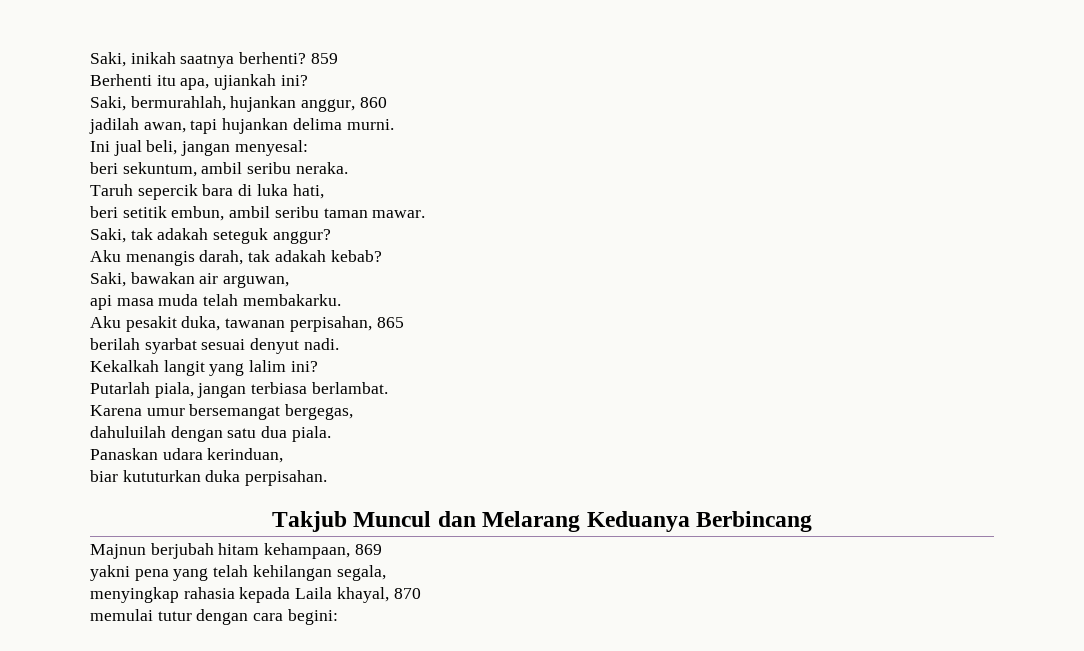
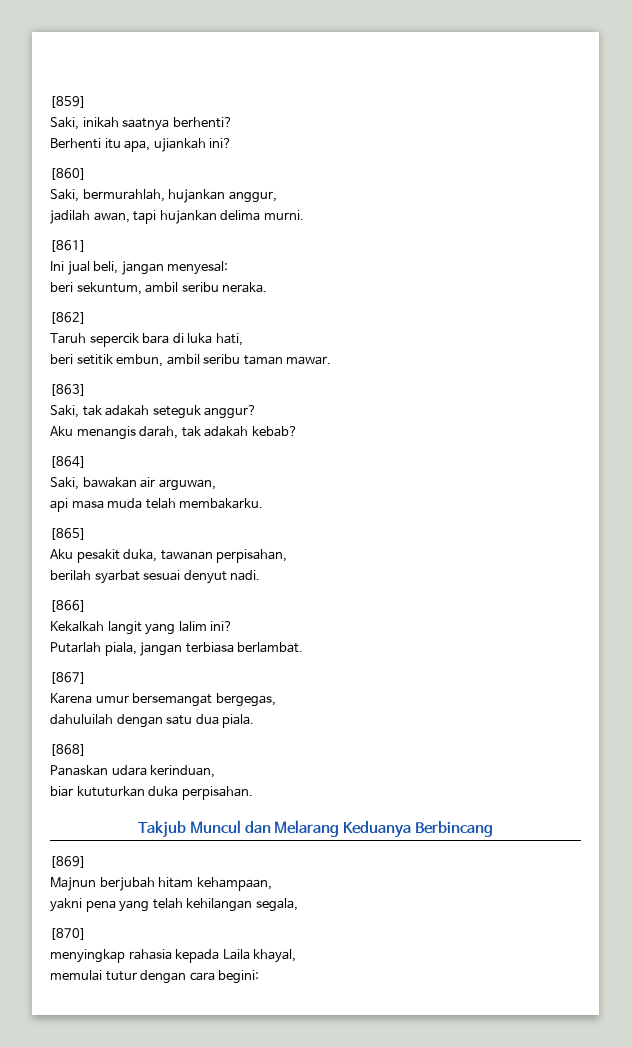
(90, 59) none -> [50,96,86,108] [859] //
[310,53,338,64] 859 -> (233, 122) none
(308, 80) none -> [50,168,86,180] // [860]
[359,97,387,108] 860 -> (277, 197) none
(394, 124) none -> [50,240,86,252] // [861]
(348, 168) none -> [50,312,86,324] // [862]
(426, 214) none -> [50,384,86,396] // [863]
(382, 256) none -> [50,456,86,468] // [864]
(341, 300) none -> [50,528,86,540] // [865]
[376,317,404,328] 865 -> (288, 556) none
(339, 344) none -> [50,600,86,612] // [866]
(388, 388) none -> [50,672,86,684] // [867]
(331, 434) none -> [50,744,86,756] // [868]
(812, 521) none -> [50,856,86,868] // [869]
[354,544,382,555] 869 -> (272, 884) none
(386, 573) none -> [50,928,86,940] // [870]
[393,588,421,599] 870 -> (297, 956) none

